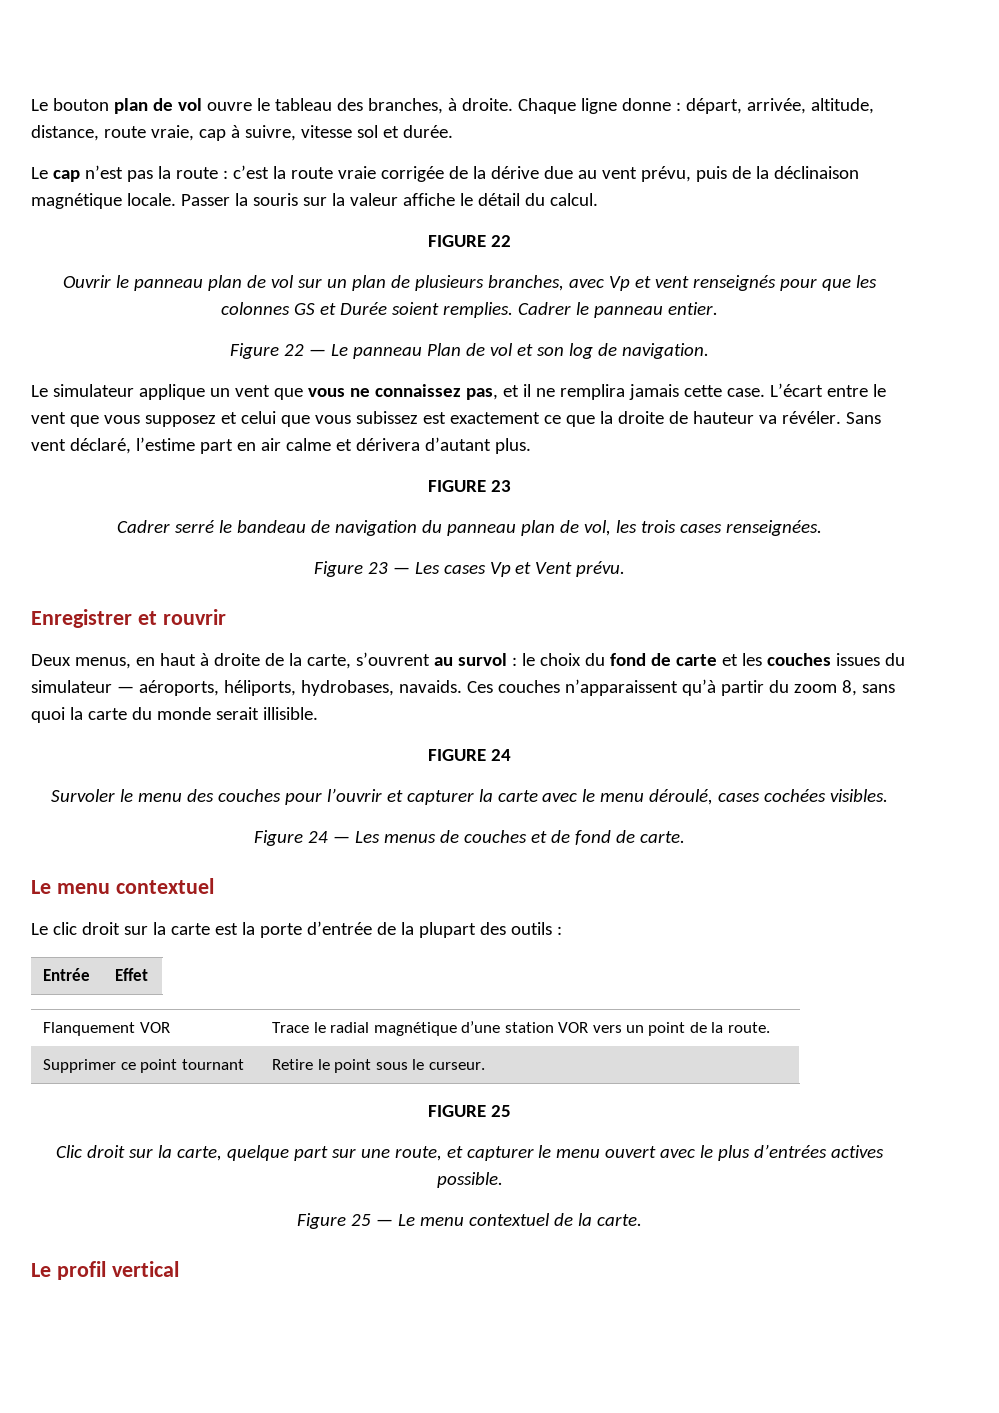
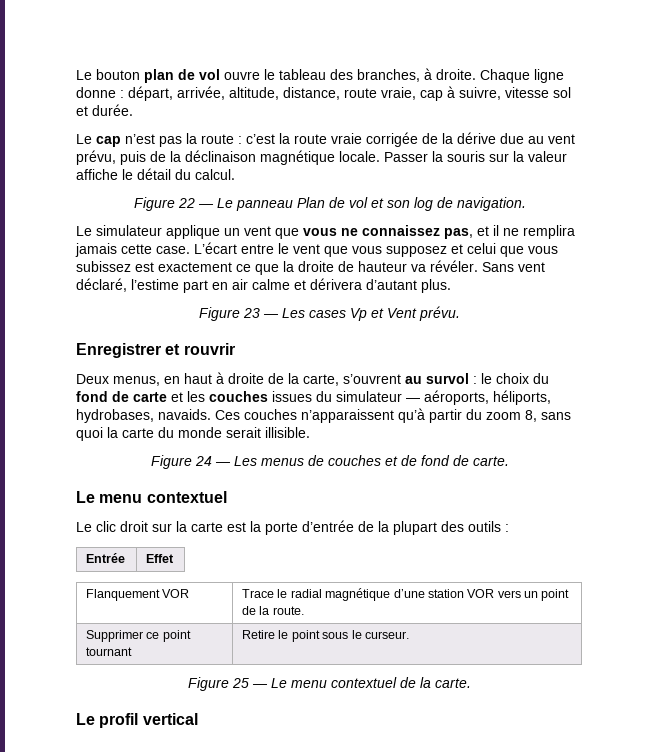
[428,235,511,247] [63,275,877,291] [221,302,718,318] // FIGURE 22 // Ouvrir le panneau plan de vol sur un plan de plusieurs branches, avec Vp et vent renseignés pour que les colonnes GS et Durée soient remplies. Cadrer le panneau entier. -> (235, 174) none
[428,480,511,492] [117,520,822,536] // FIGURE 23 // Cadrer serré le bandeau de navigation du panneau plan de vol, les trois cases renseignées. -> (451, 286) none
[428,749,511,761] [50,788,889,805] // FIGURE 24 // Survoler le menu des couches pour l’ouvrir et capturer la carte avec le menu déroulé, cases cochées visibles. -> (310, 432) none
[428,1105,511,1117] [55,1144,885,1161] [436,1172,503,1188] // FIGURE 25 // Clic droit sur la carte, quelque part sur une route, et capturer le menu ouvert avec le plus d’entrées actives possible. -> (409, 635) none

